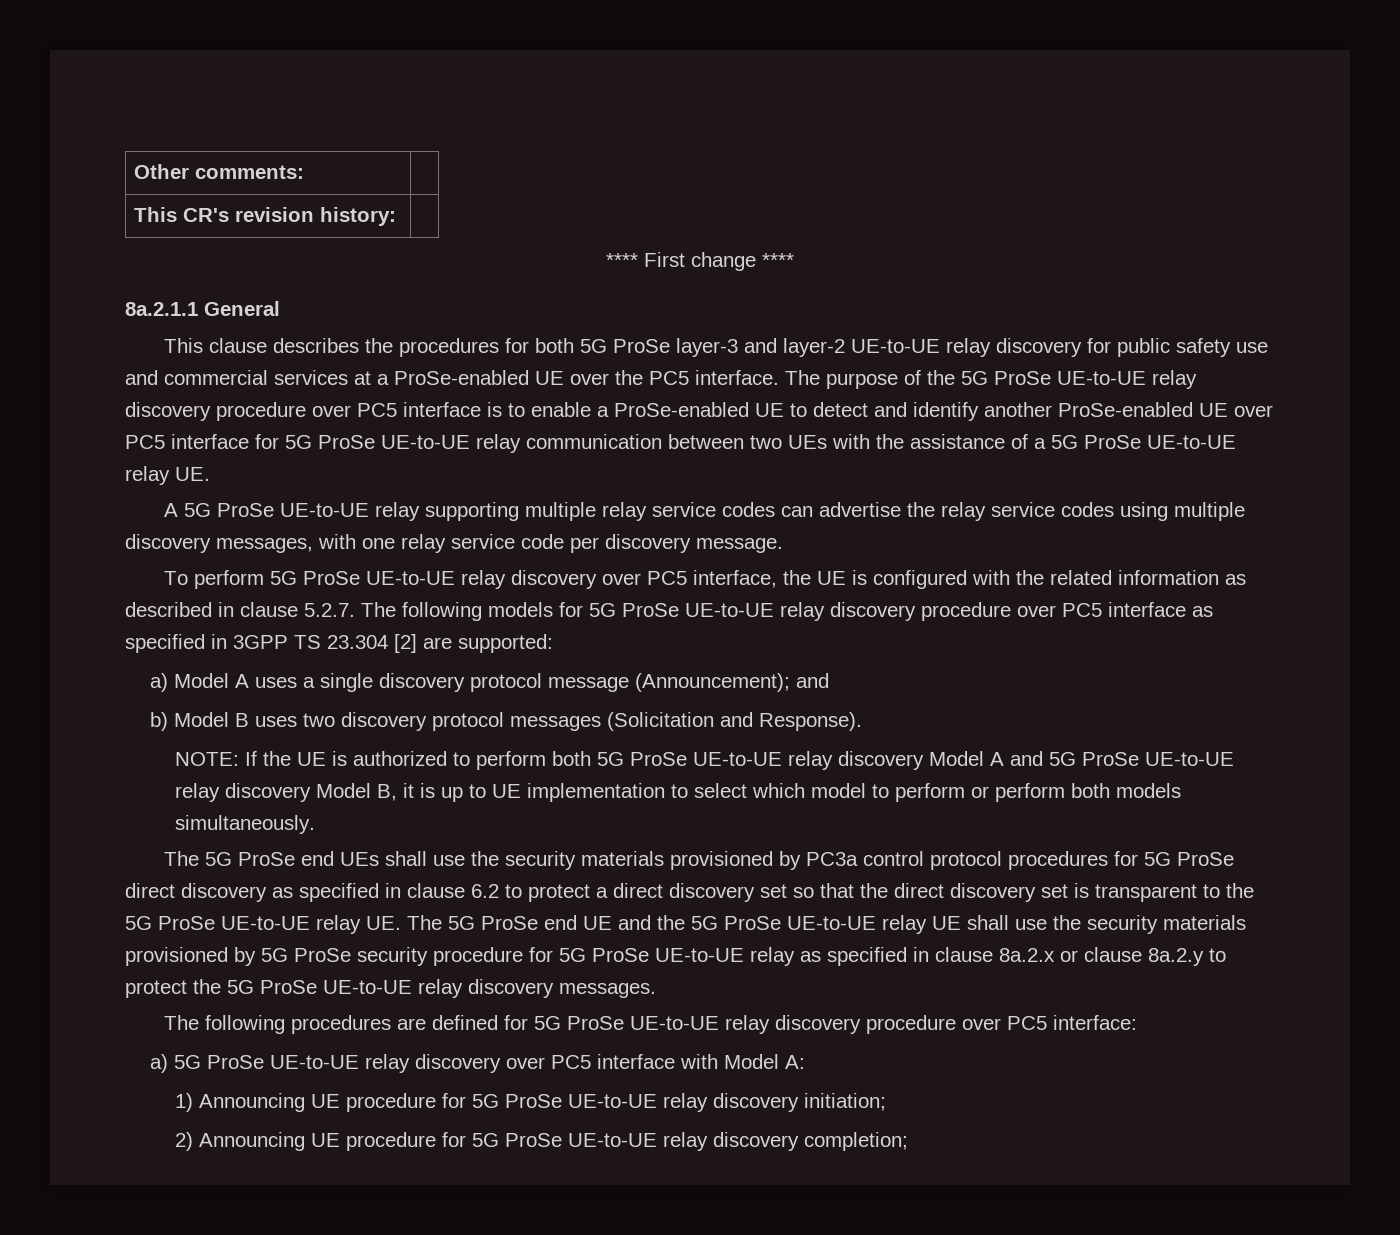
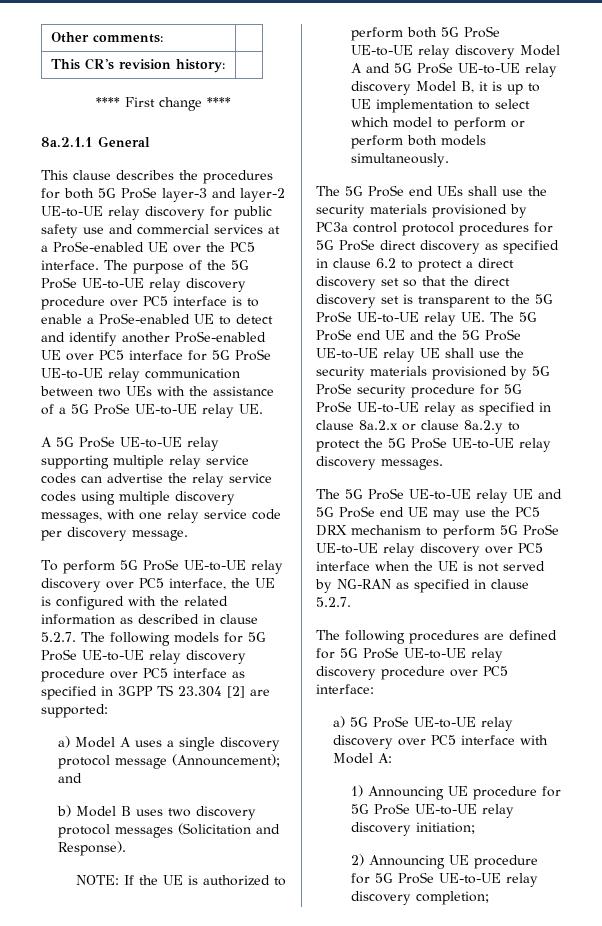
(656, 990) none -> [316,488,562,503] [316,506,540,521] [316,524,559,539] [316,543,543,557] [316,561,545,572] [315,579,529,593] [316,597,351,607] // The 5G ProSe UE-to-UE relay UE and 5G ProSe end UE may use the PC5 DRX mechanism to perform 5G ProSe UE-to-UE relay discovery over PC5 interface when the UE is not served by NG-RAN as specified in clause 5.2.7.

